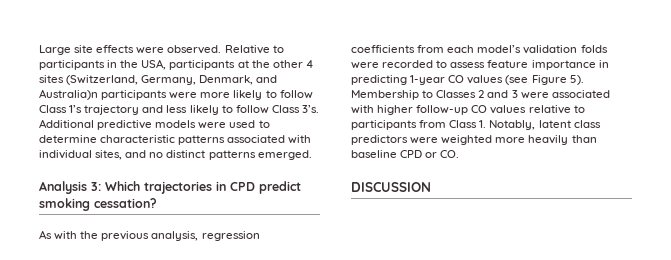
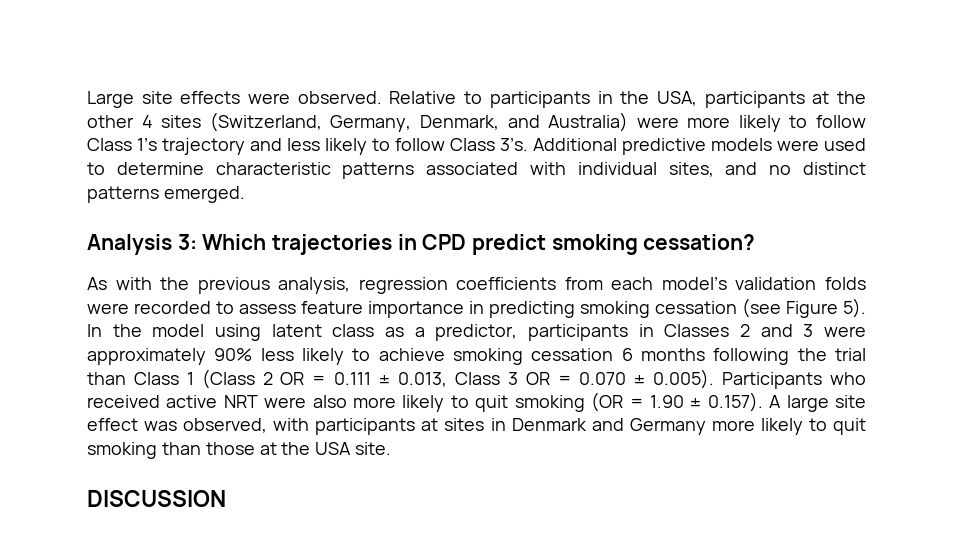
[39,89,168,100] Australia)n participants -> [548,112,629,132] Australia)
[410,75,584,85] [351,90,434,100] 1-year CO values (see Figure 5). Membership to -> [580,298,866,318] [87,324,654,341] smoking cessation (see Figure 5). In the model using latent class as a predictor, participants in
[551,90,610,98] [351,105,585,115] [351,120,601,130] [351,135,597,145] [351,150,460,158] associated with higher follow-up CO values relative to participants from Class 1. Notably, latent class predictors were weighted more heavily than baseline CPD or CO. -> [87,348,867,365] [87,369,867,389] [87,392,866,412] [87,418,866,435] [87,442,392,459] approximately 90% less likely to achieve smoking cessation 6 months following the trial than Class 1 (Class 2 OR = 0.111 ± 0.013, Class 3 OR = 0.070 ± 0.005). Participants who received active NRT were also more likely to quit smoking (OR = 1.90 ± 0.157). A large site effect was observed, with participants at sites in Denmark and Germany more likely to quit smoking than those at the USA site.

